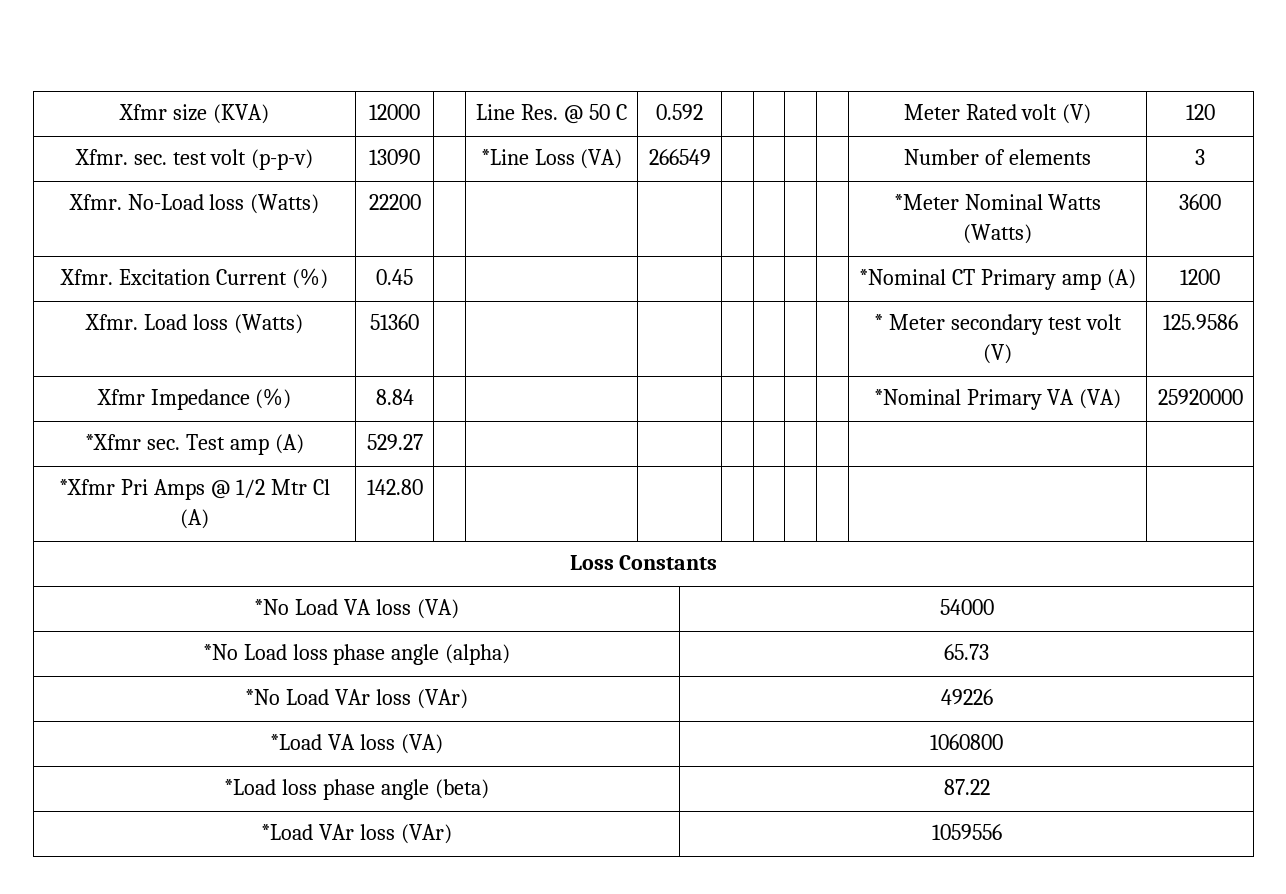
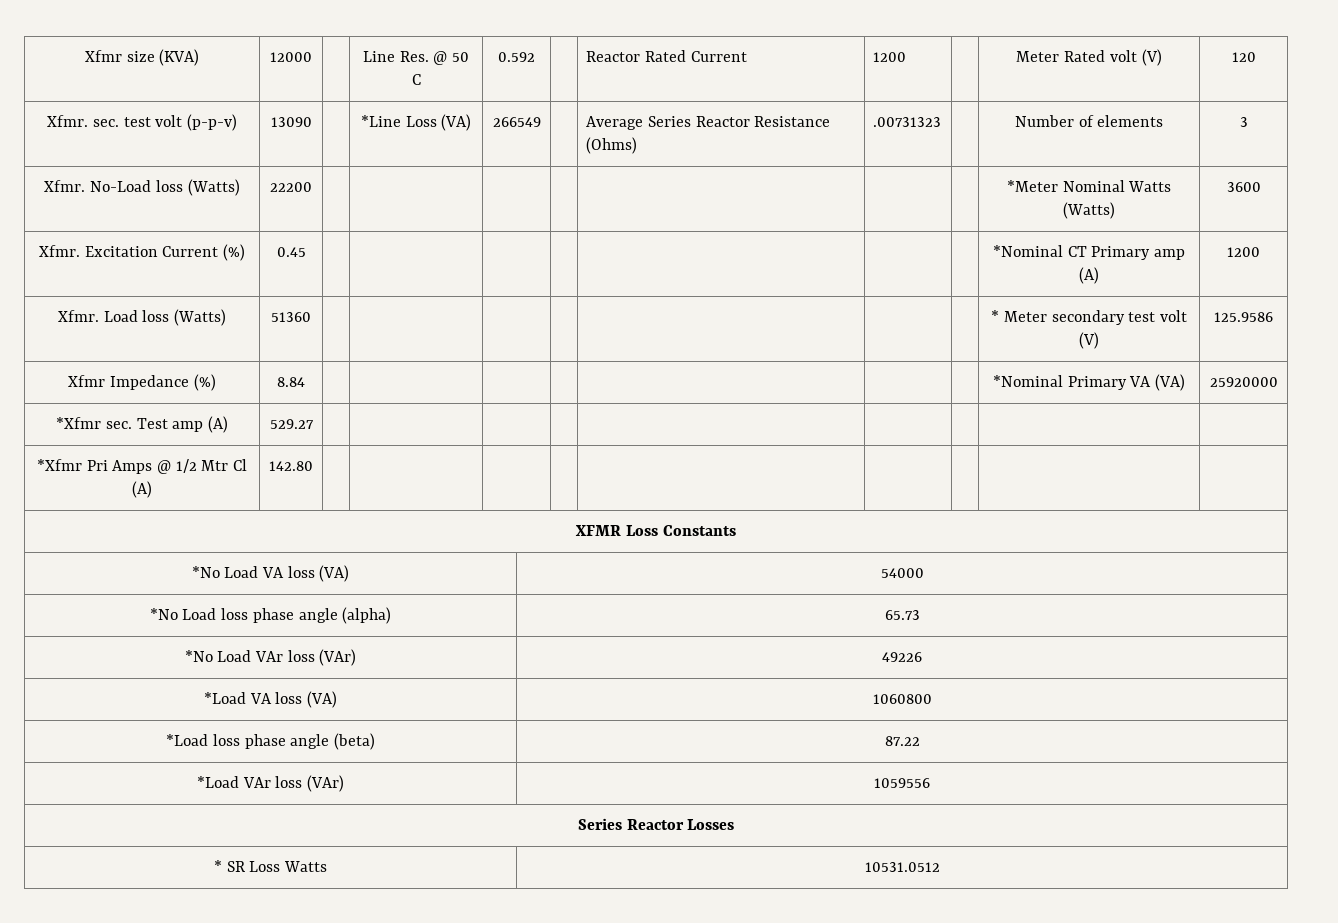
(703, 112) | -> [586,50,747,62] [873,52,907,62] Reactor Rated Current | 1200
(711, 157) | -> [586,116,831,130] [586,137,638,154] [873,117,942,127] Average Series Reactor Resistance (Ohms) | .00731323
(423, 487) none -> [575,525,622,536] XFMR
(1002, 832) none -> [577,818,735,830] [213,860,328,872] [864,862,940,872] // Series Reactor Losses // * SR Loss Watts | 10531.0512

